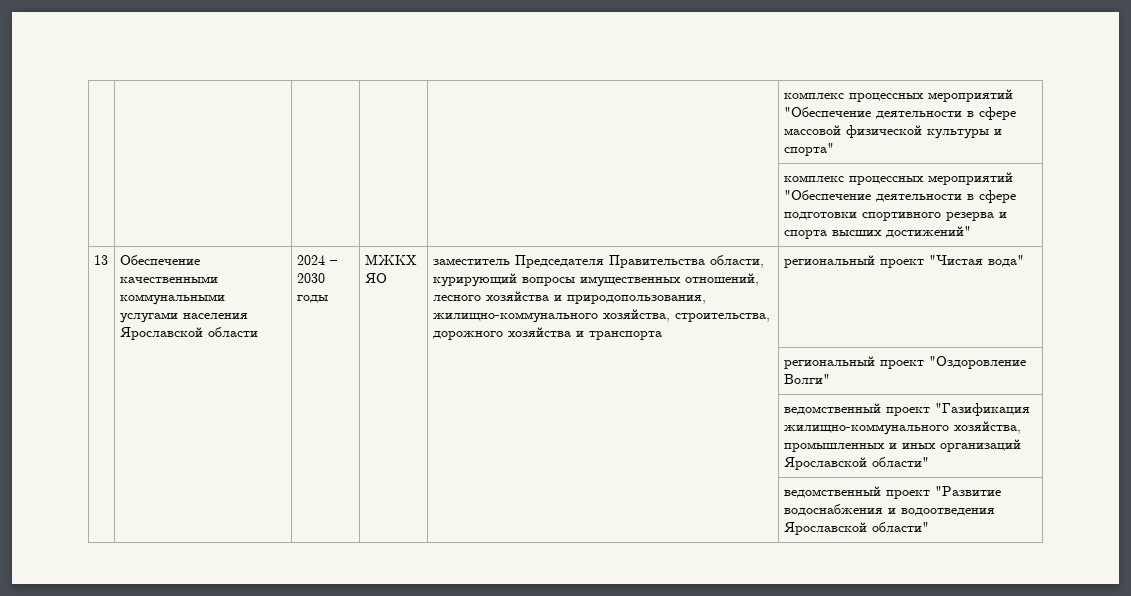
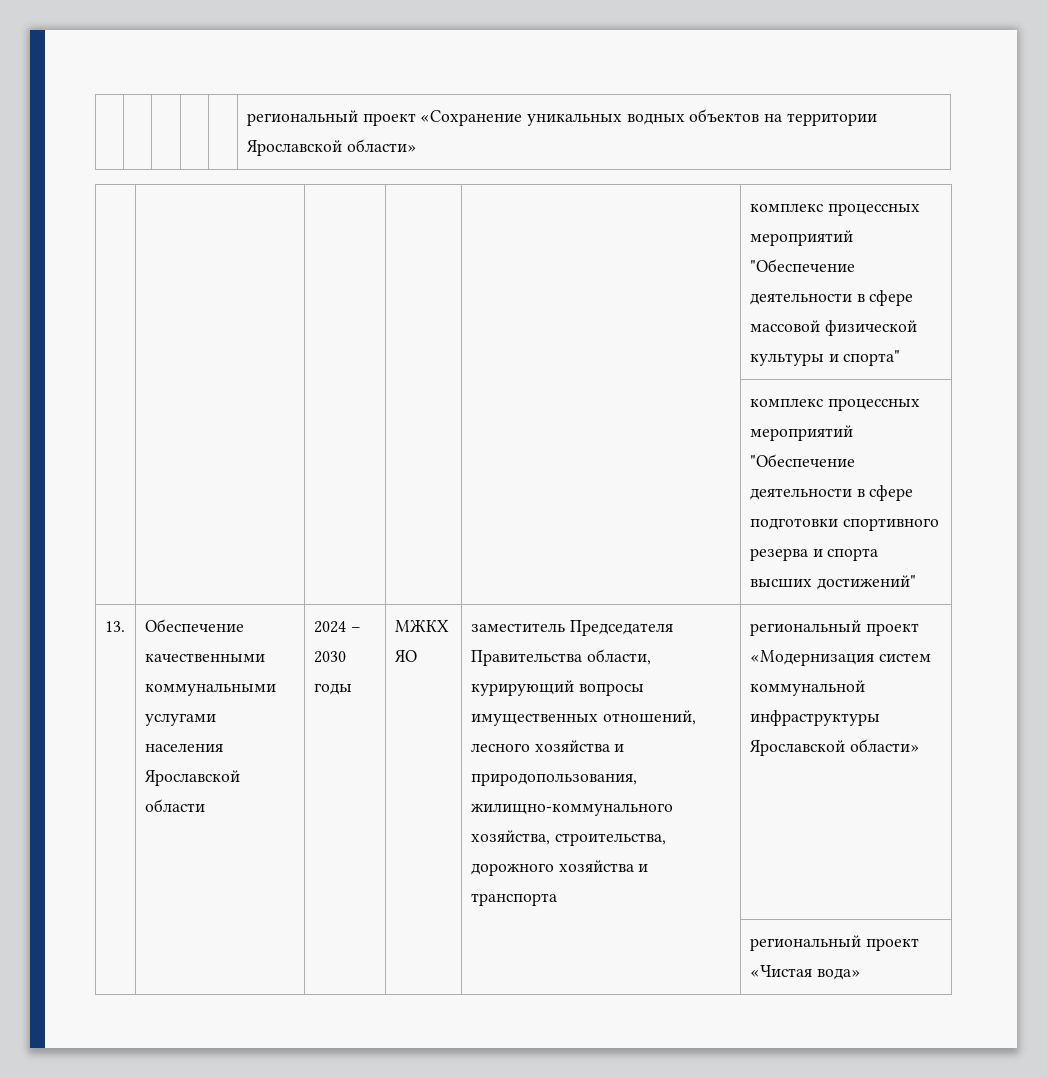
(783, 95) | | | | -> [246,109,877,126] [246,139,417,156] | | | | | региональный проект «Сохранение уникальных водных объектов на территории Ярославской области» // | | | |
[93,255,108,265] 13 -> [104,621,125,632] 13.
[928,255,1024,267] [783,356,1026,369] [783,374,830,384] [783,403,1030,416] [783,421,1021,435] [783,439,1021,452] [783,457,929,470] [783,486,1001,499] [783,504,995,516] [783,522,929,535] "Чистая вода" // | | | | | региональный проект "Оздоровление Волги" // | | | | | ведомственный проект "Газификация жилищно-коммунального хозяйства, промышленных и иных организаций Ярославской области" // | | | | | ведомственный проект "Развитие водоснабжения и водоотведения Ярославской области" -> [749,650,931,666] [749,680,865,696] [749,710,880,726] [749,739,920,756] [749,935,919,951] [749,965,861,980] «Модернизация систем коммунальной инфраструктуры Ярославской области» // | | | | | региональный проект «Чистая вода»

